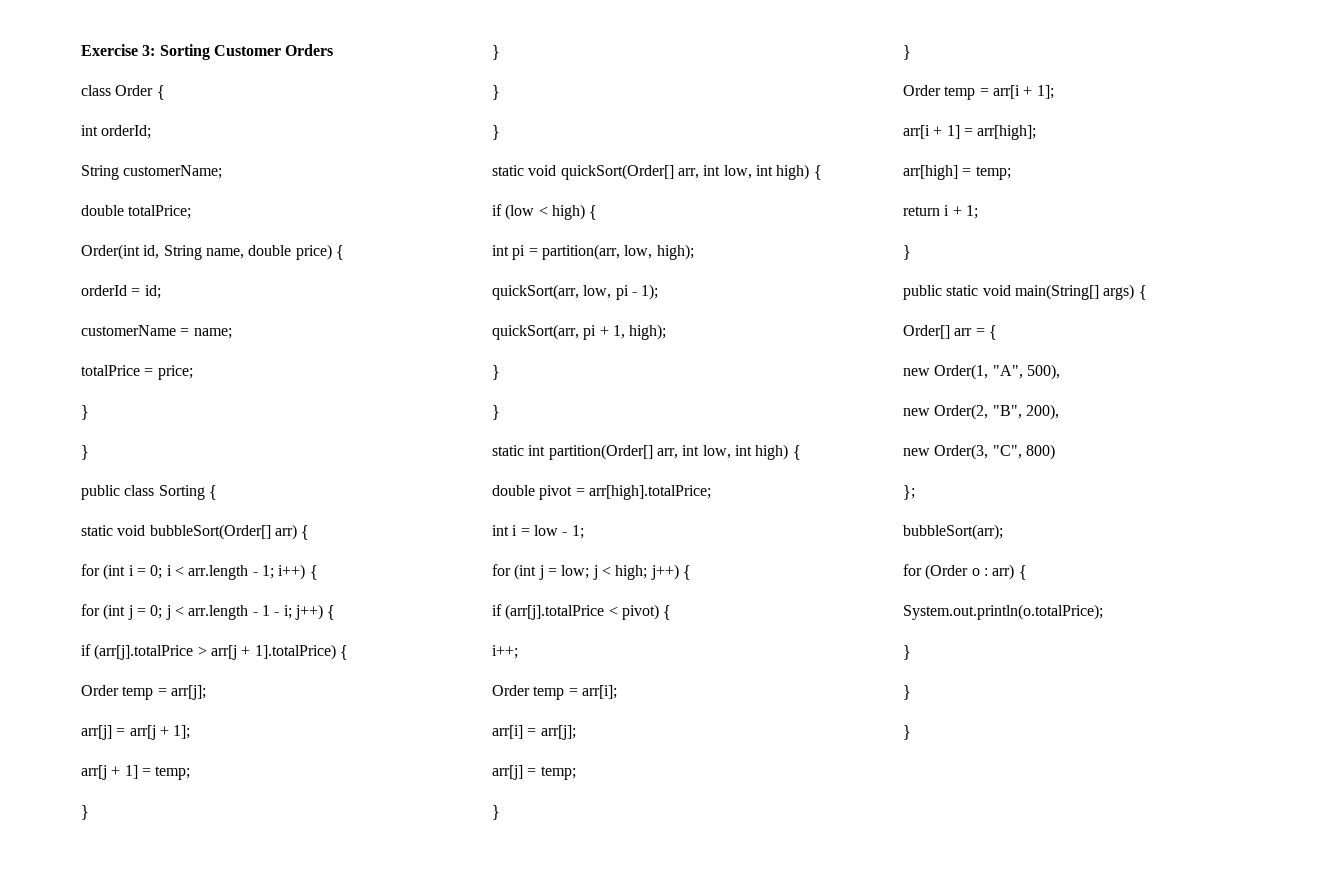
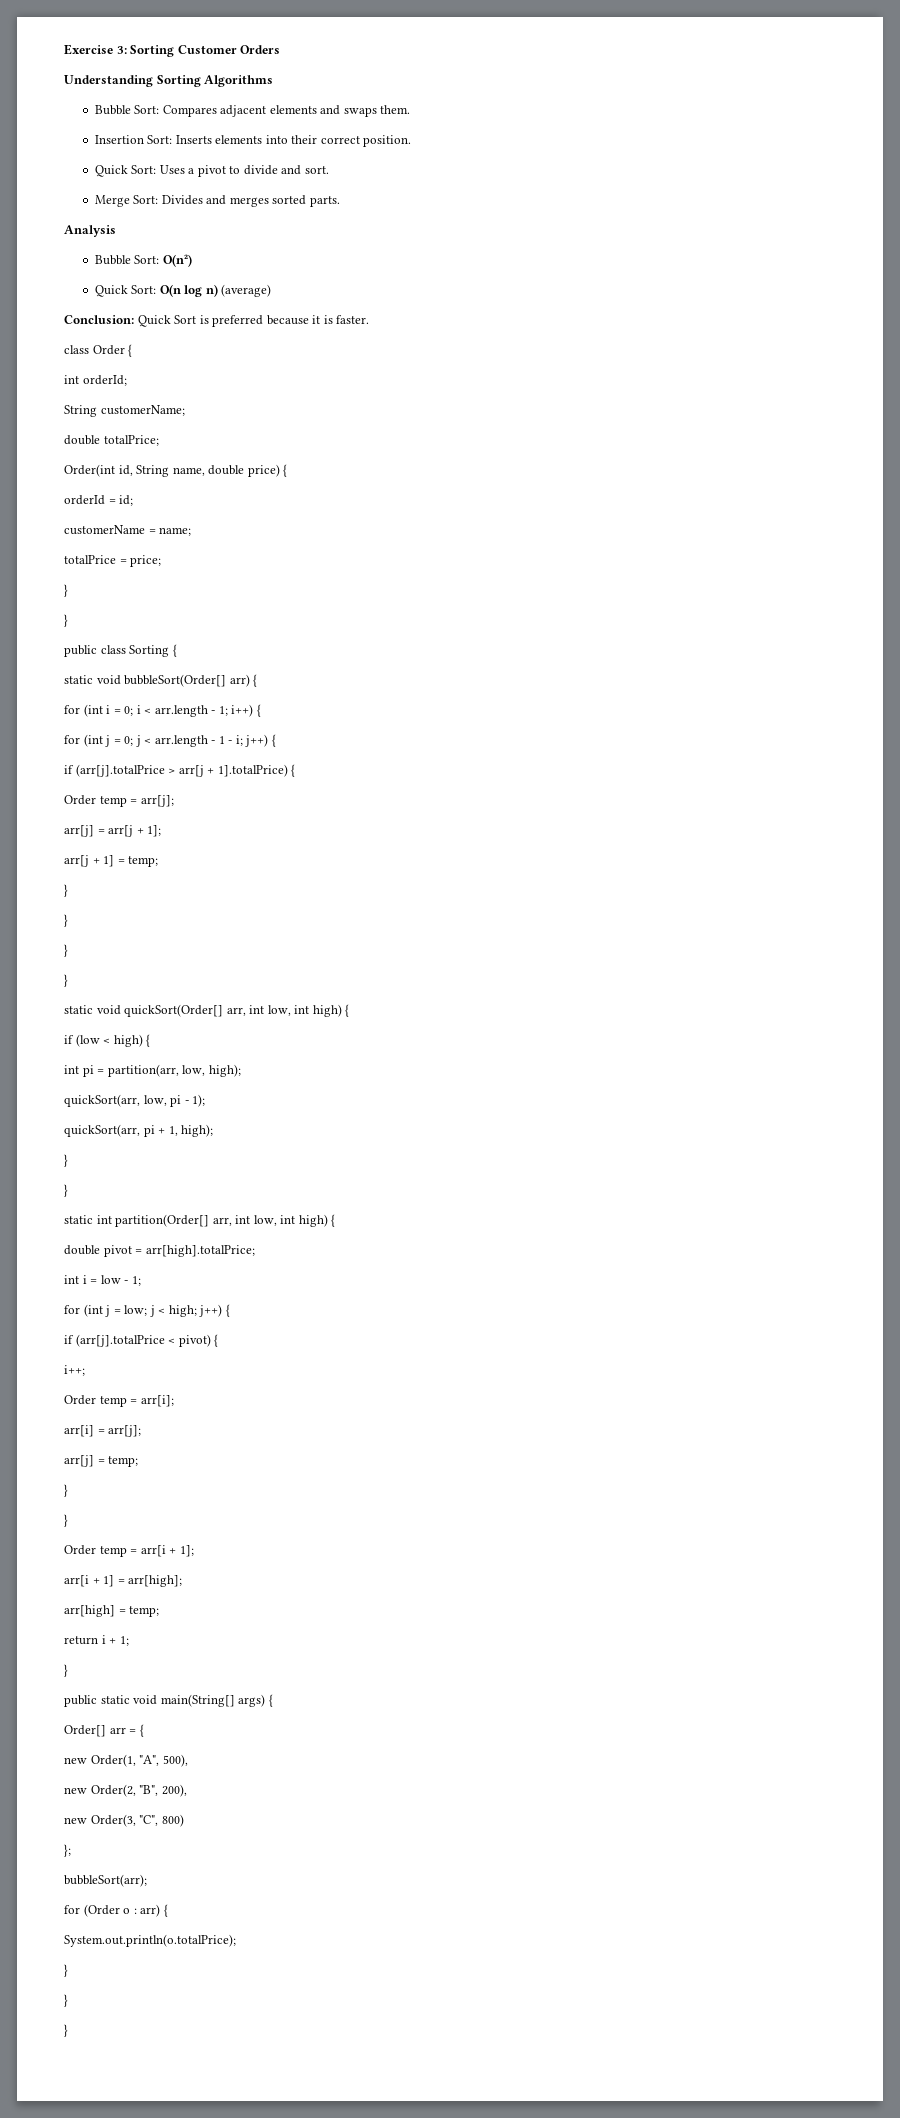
(334, 50) none -> [64,75,274,87] [94,105,411,117] [94,135,412,147] [94,165,329,177] [94,195,340,207] [64,225,116,237] [94,254,192,267] [94,284,272,297] [64,315,370,327] // Understanding Sorting Algorithms // Bubble Sort: Compares adjacent elements and swaps them. // Insertion Sort: Inserts elements into their correct position. // Quick Sort: Uses a pivot to divide and sort. // Merge Sort: Divides and merges sorted parts. // Analysis // Bubble Sort: O(n²) // Quick Sort: O(n log n) (average) // Conclusion: Quick Sort is preferred because it is faster.

